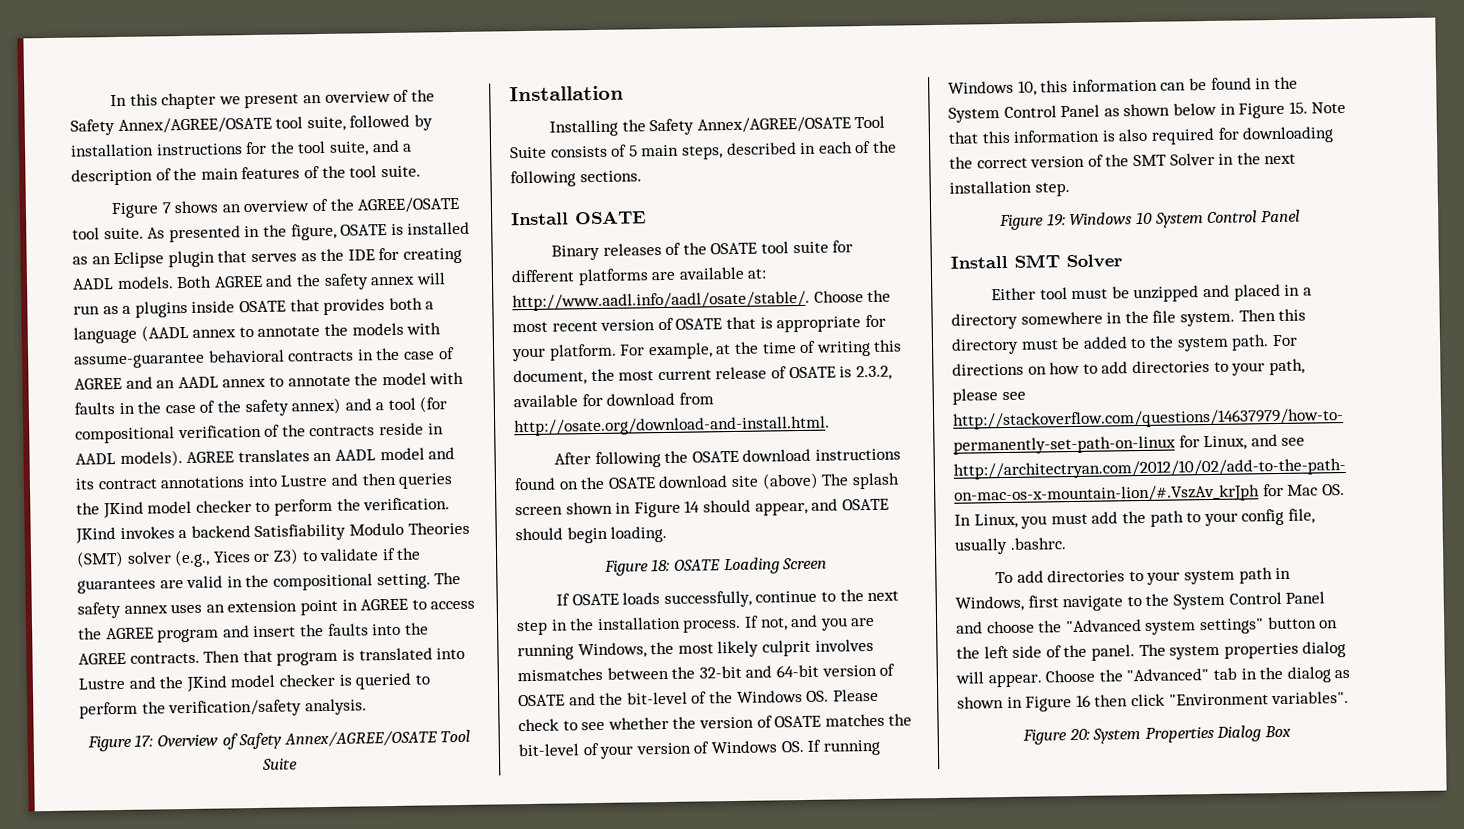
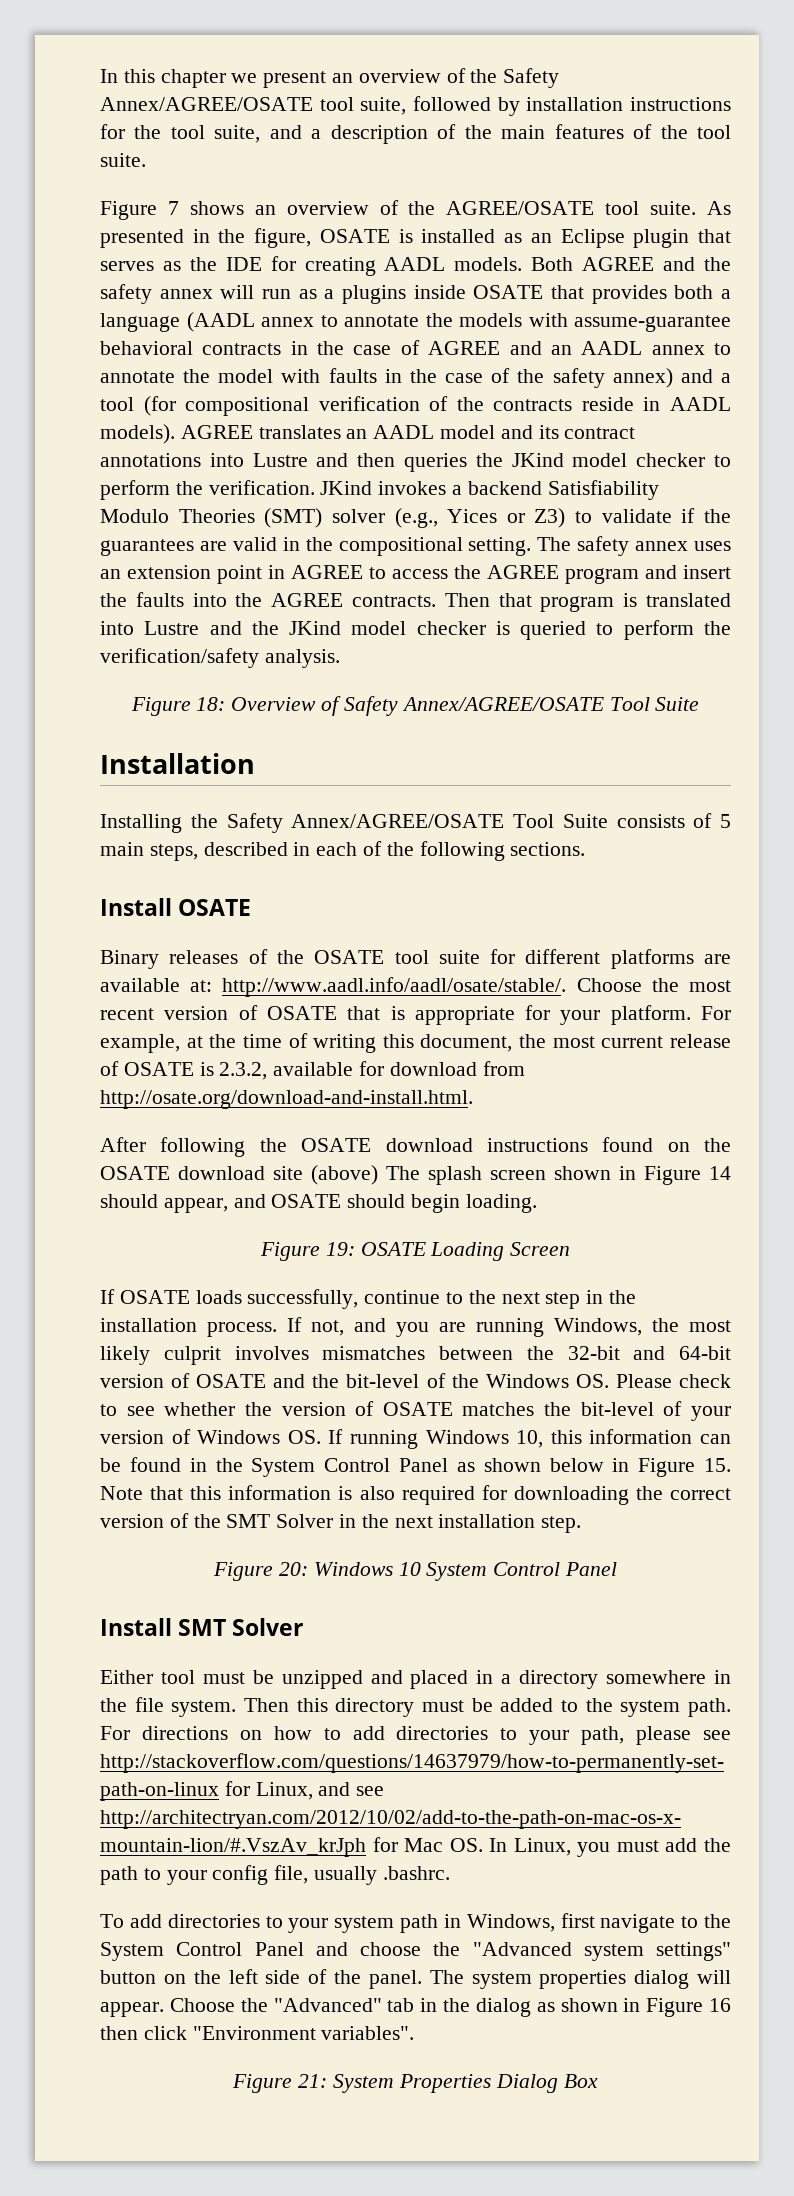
[134,734,154,747] 17: -> [196,697,226,711] 18:
[651,558,671,572] 18: -> [325,1242,355,1256] 19:
[1046,213,1066,227] 19: -> [278,1562,308,1576] 20:
[1068,728,1090,741] 20: -> [298,2074,328,2088] 21:

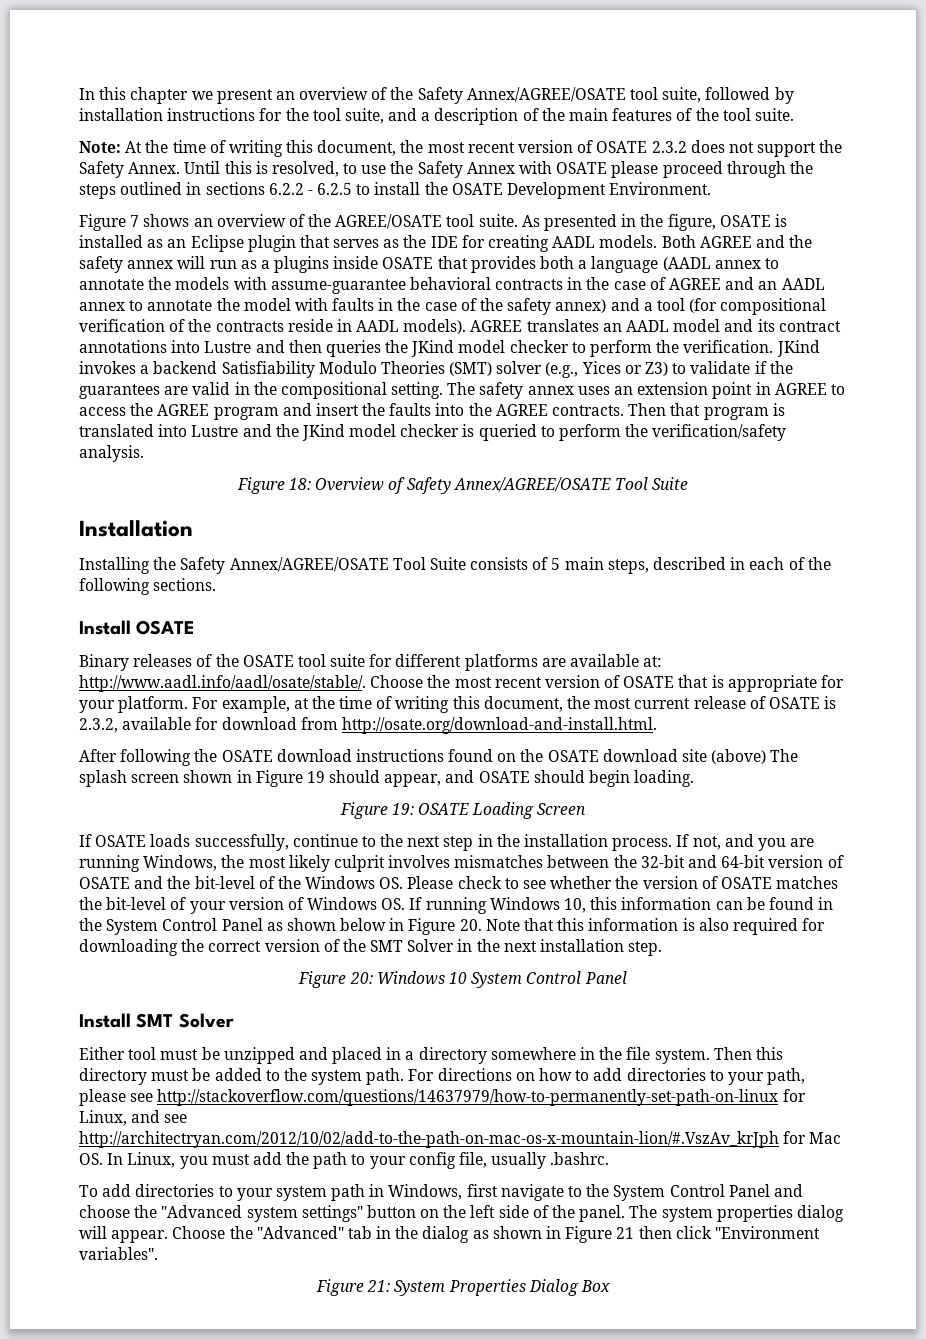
(146, 160) none -> [79,140,843,157] [79,161,813,178] [79,182,712,199] // Note: At the time of writing this document, the most recent version of OSATE 2.3.2 does not support the Safety Annex. Until this is resolved, to use the Safety Annex with OSATE please proceed through the steps outlined in sections 6.2.2 - 6.2.5 to install the OSATE Development Environment.
[709,1166,731,1180] 14 -> [306,771,325,783] 19
[704,1458,732,1472] 15. -> [459,919,482,931] 20.
[709,1998,731,2012] 16 -> [616,1227,635,1239] 21

